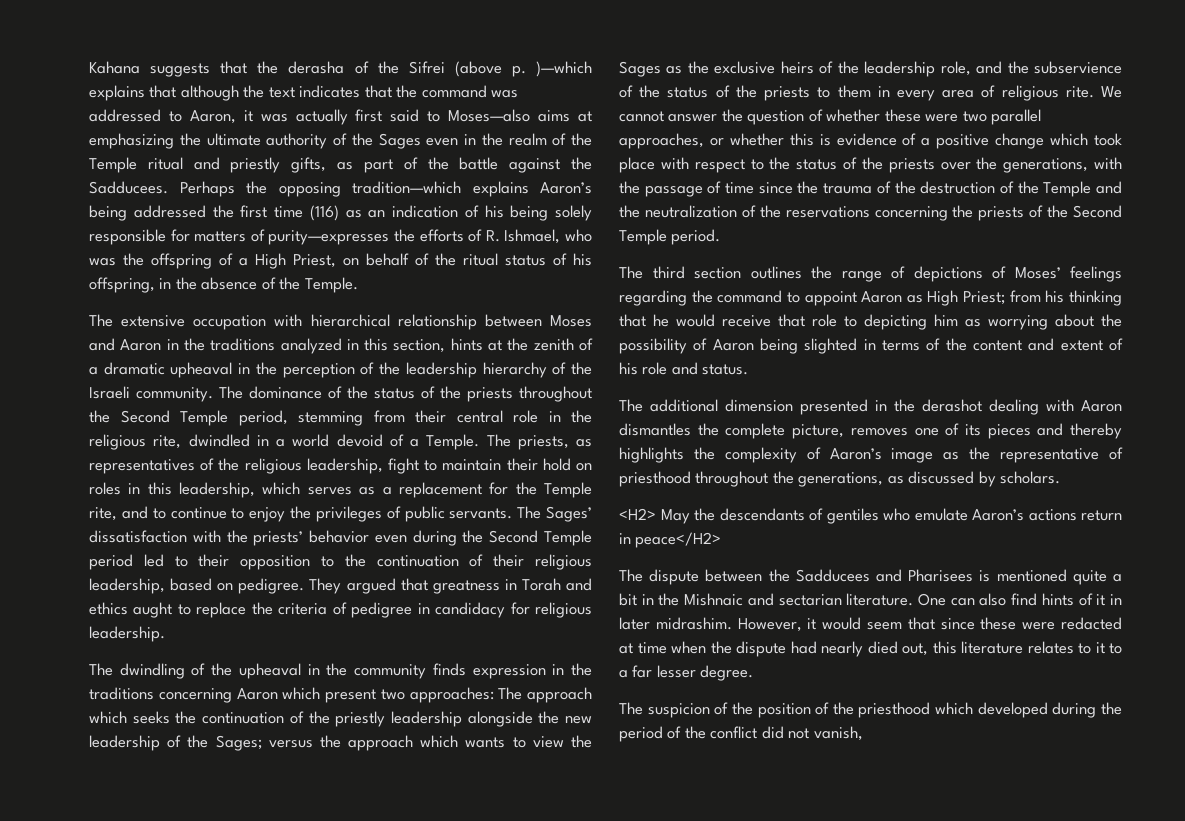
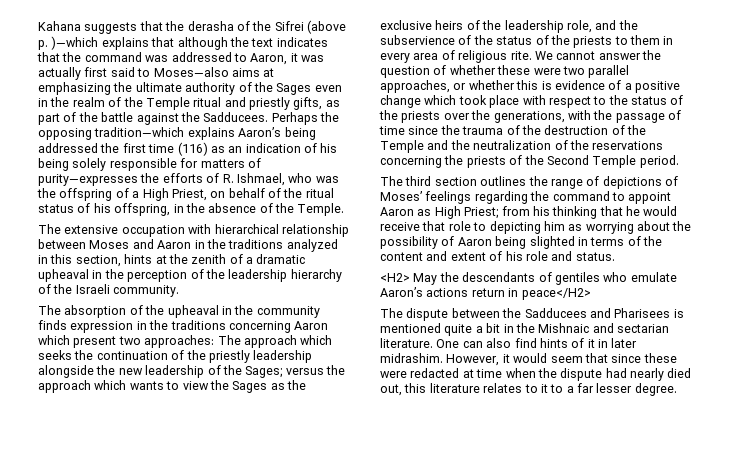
[219,386,592,402] [89,410,592,426] [89,434,592,450] [89,458,592,474] [89,482,593,498] [89,506,592,522] [89,530,592,546] [89,554,593,570] [89,578,593,594] [89,602,592,618] [89,626,165,642] [89,663,185,679] The dominance of the status of the priests throughout the Second Temple period, stemming from their central role in the religious rite, dwindled in a world devoid of a Temple. The priests, as representatives of the religious leadership, fight to maintain their hold on roles in this leadership, which serves as a replacement for the Temple rite, and to continue to enjoy the privileges of public servants. The Sages’ dissatisfaction with the priests’ behavior even during the Second Temple period led to their opposition to the continuation of their religious leadership, based on pedigree. They argued that greatness in Torah and ethics aught to replace the criteria of pedigree in candidacy for religious leadership. // The dwindling -> [38,305,127,318] // The absorption
[619,399,1122,415] [619,423,1122,439] [619,447,1123,463] [619,471,1061,487] // The additional dimension presented in the derashot dealing with Aaron dismantles the complete picture, removes one of its pieces and thereby highlights the complexity of Aaron’s image as the representative of priesthood throughout the generations, as discussed by scholars. -> (615, 256) none
[619,702,1122,718] [619,726,863,742] // The suspicion of the position of the priesthood which developed during the period of the conflict did not vanish, -> (677, 389) none

